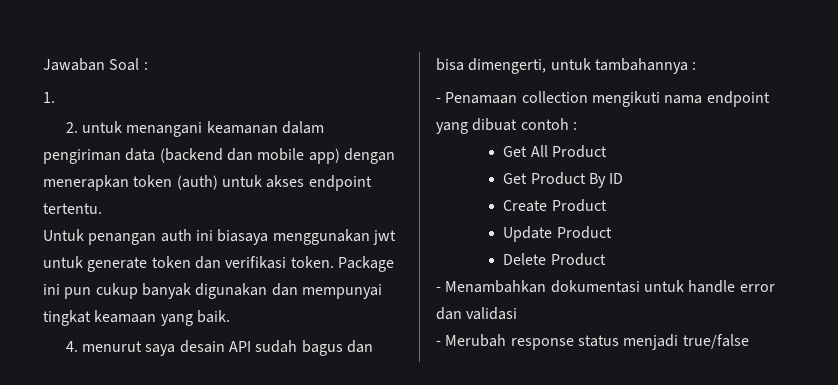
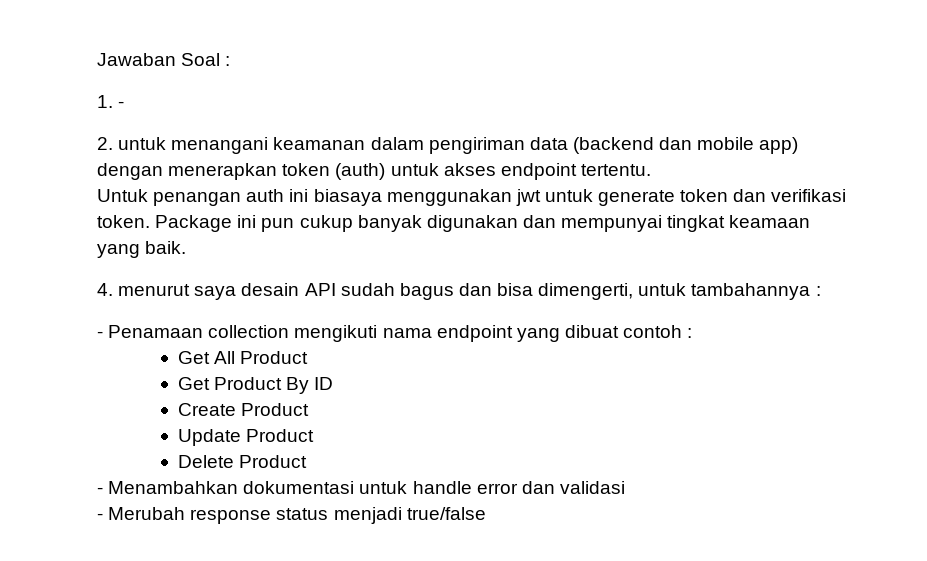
(55, 97) none -> [118,101,125,108] -

